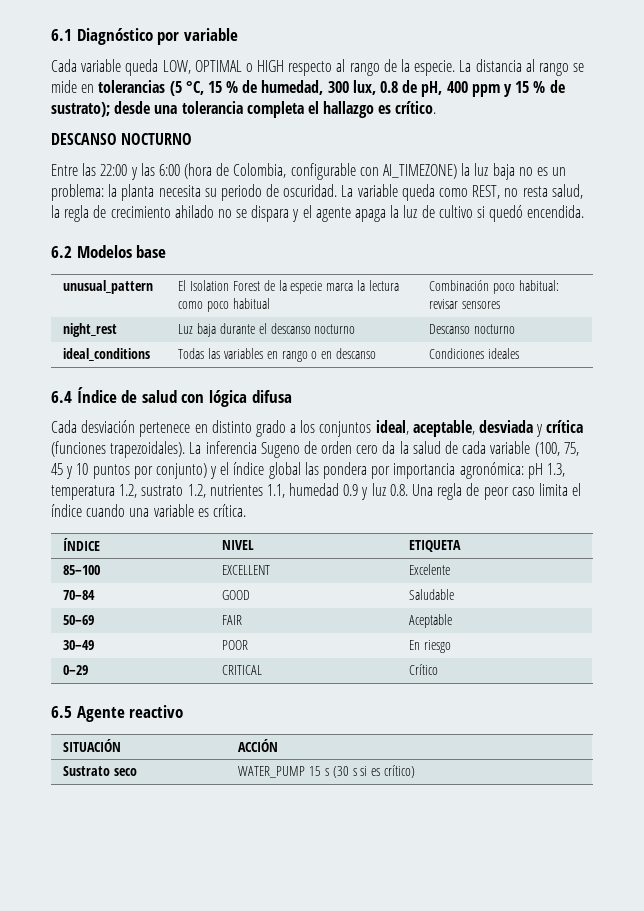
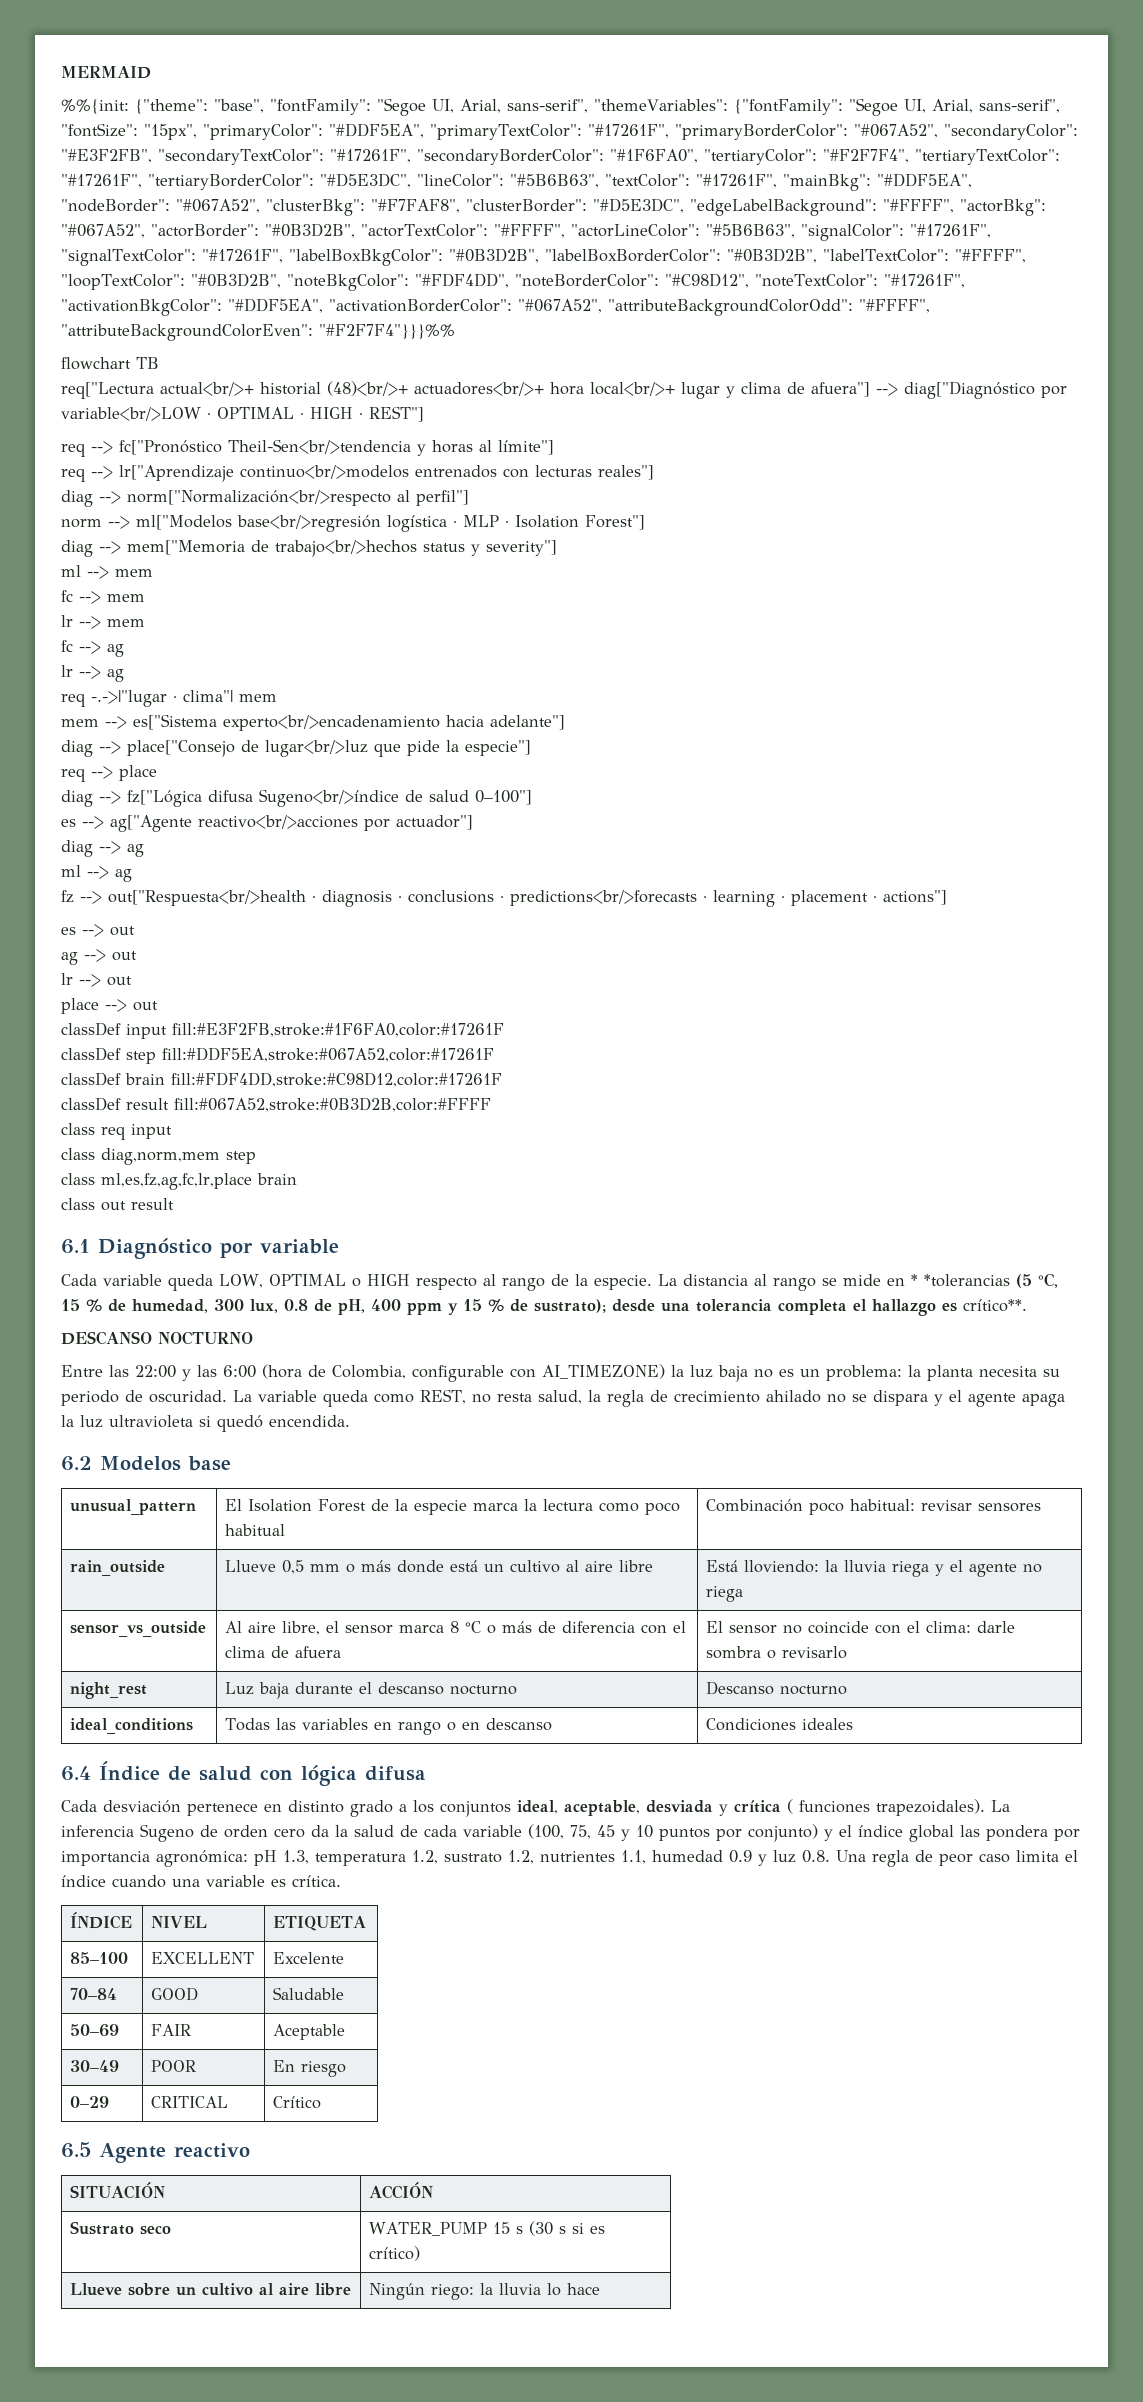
(51, 35) none -> [61,66,151,79] [61,98,1060,116] [61,123,1078,140] [61,149,1060,165] [61,173,972,191] [61,198,1046,216] [61,223,991,241] [61,248,1026,266] [61,273,965,291] [61,298,930,316] [61,324,455,341] [61,357,159,370] [61,381,1067,399] [61,406,424,422] [61,439,554,457] [61,465,654,482] [61,490,469,507] [61,515,645,532] [61,540,557,557] [61,565,153,579] [61,590,145,604] [61,615,145,629] [61,640,124,657] [61,665,124,682] [61,690,277,707] [61,714,565,731] [61,740,531,757] [61,765,157,782] [61,789,532,807] [61,815,473,832] [61,840,144,857] [61,865,132,882] [61,890,947,907] [61,924,135,937] [61,949,137,965] [61,973,132,987] [61,998,158,1014] [61,1022,504,1039] [61,1047,494,1064] [61,1072,502,1087] [61,1097,491,1112] [61,1123,172,1140] [61,1148,256,1165] [61,1173,297,1190] [61,1198,174,1211] MERMAID // %%{init: {"theme": "base", "fontFamily": "Segoe UI, Arial, sans-serif", "themeVariables": {"fontFamily": "Segoe UI, Arial, sans-serif", "fontSize": "15px", "primaryColor": "#DDF5EA", "primaryTextColor": "#17261F", "primaryBorderColor": "#067A52", "secondaryColor": "#E3F2FB", "secondaryTextColor": "#17261F", "secondaryBorderColor": "#1F6FA0", "tertiaryColor": "#F2F7F4", "tertiaryTextColor": "#17261F", "tertiaryBorderColor": "#D5E3DC", "lineColor": "#5B6B63", "textColor": "#17261F", "mainBkg": "#DDF5EA", "nodeBorder": "#067A52", "clusterBkg": "#F7FAF8", "clusterBorder": "#D5E3DC", "edgeLabelBackground": "#FFFF", "actorBkg": "#067A52", "actorBorder": "#0B3D2B", "actorTextColor": "#FFFF", "actorLineColor": "#5B6B63", "signalColor": "#17261F", "signalTextColor": "#17261F", "labelBoxBkgColor": "#0B3D2B", "labelBoxBorderColor": "#0B3D2B", "labelTextColor": "#FFFF", "loopTextColor": "#0B3D2B", "noteBkgColor": "#FDF4DD", "noteBorderColor": "#C98D12", "noteTextColor": "#17261F", "activationBkgColor": "#DDF5EA", "activationBorderColor": "#067A52", "attributeBackgroundColorOdd": "#FFFF", "attributeBackgroundColorEven": "#F2F7F4"}}}%% // flowchart TB // req["Lectura actual<br/>+ historial (48)<br/>+ actuadores<br/>+ hora local<br/>+ lugar y clima de afuera"] --> diag["Diagnóstico por variable<br/>LOW · OPTIMAL · HIGH · REST"] // req --> fc["Pronóstico Theil-Sen<br/>tendencia y horas al límite"] // req --> lr["Aprendizaje continuo<br/>modelos entrenados con lecturas reales"] // diag --> norm["Normalización<br/>respecto al perfil"] // norm --> ml["Modelos base<br/>regresión logística · MLP · Isolation Forest"] // diag --> mem["Memoria de trabajo<br/>hechos status y severity"] // ml --> mem // fc --> mem // lr --> mem // fc --> ag // lr --> ag // req -.->|"lugar · clima"| mem // mem --> es["Sistema experto<br/>encadenamiento hacia adelante"] // diag --> place["Consejo de lugar<br/>luz que pide la especie"] // req --> place // diag --> fz["Lógica difusa Sugeno<br/>índice de salud 0–100"] // es --> ag["Agente reactivo<br/>acciones por actuador"] // diag --> ag // ml --> ag // fz --> out["Respuesta<br/>health · diagnosis · conclusions · predictions<br/>forecasts · learning · placement · actions"] // es --> out // ag --> out // lr --> out // place --> out // classDef input fill:#E3F2FB,stroke:#1F6FA0,color:#17261F // classDef step fill:#DDF5EA,stroke:#067A52,color:#17261F // classDef brain fill:#FDF4DD,stroke:#C98D12,color:#17261F // classDef result fill:#067A52,stroke:#0B3D2B,color:#FFFF // class req input // class diag,norm,mem step // class ml,es,fz,ag,fc,lr,place brain // class out result //
[98,80,166,93] tolerancias -> [910,1274,1010,1287] * *tolerancias
[395,101,437,114] crítico. -> [963,1299,1027,1312] crítico**.
[421,205,473,218] de cultivo -> [109,1415,193,1428] ultravioleta
(501, 305) none -> [70,1560,166,1576] [225,1560,654,1574] [706,1560,1043,1577] [706,1586,744,1602] [70,1621,207,1637] [225,1621,687,1635] [225,1646,342,1658] [706,1621,1016,1634] [706,1646,848,1659] // rain_outside | Llueve 0,5 mm o más donde está un cultivo al aire libre | Está lloviendo: la lluvia riega y el agente no riega // sensor_vs_outside | Al aire libre, el sensor marca 8 °C o más de diferencia con el clima de afuera | El sensor no coincide con el clima: darle sombra o revisarlo
[51,441,106,457] (funciones -> [787,1799,870,1814] ( funciones
(415, 771) none -> [70,2283,352,2296] [369,2283,601,2300] // Llueve sobre un cultivo al aire libre | Ningún riego: la lluvia lo hace

